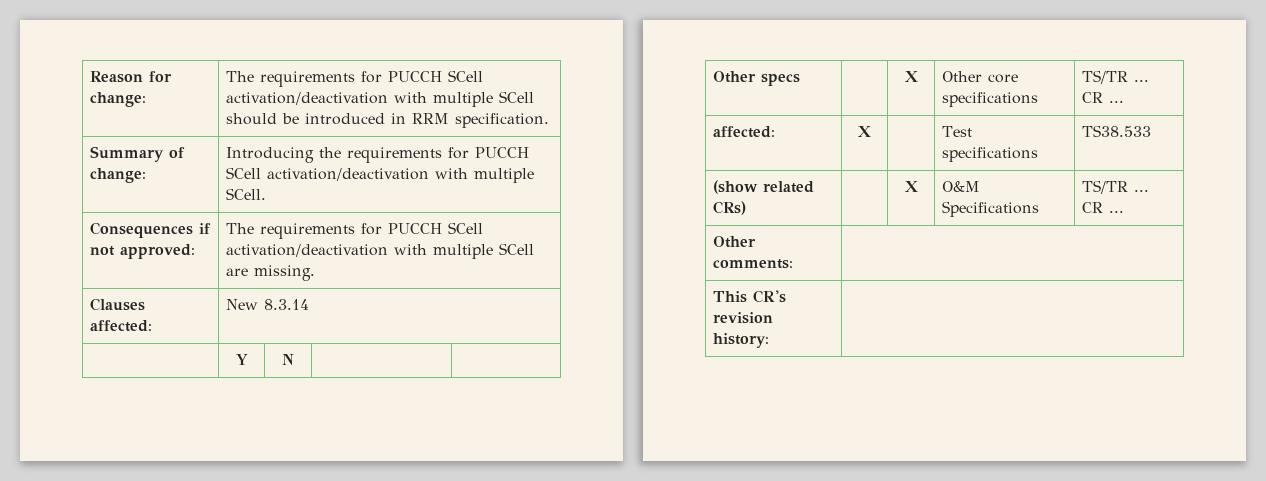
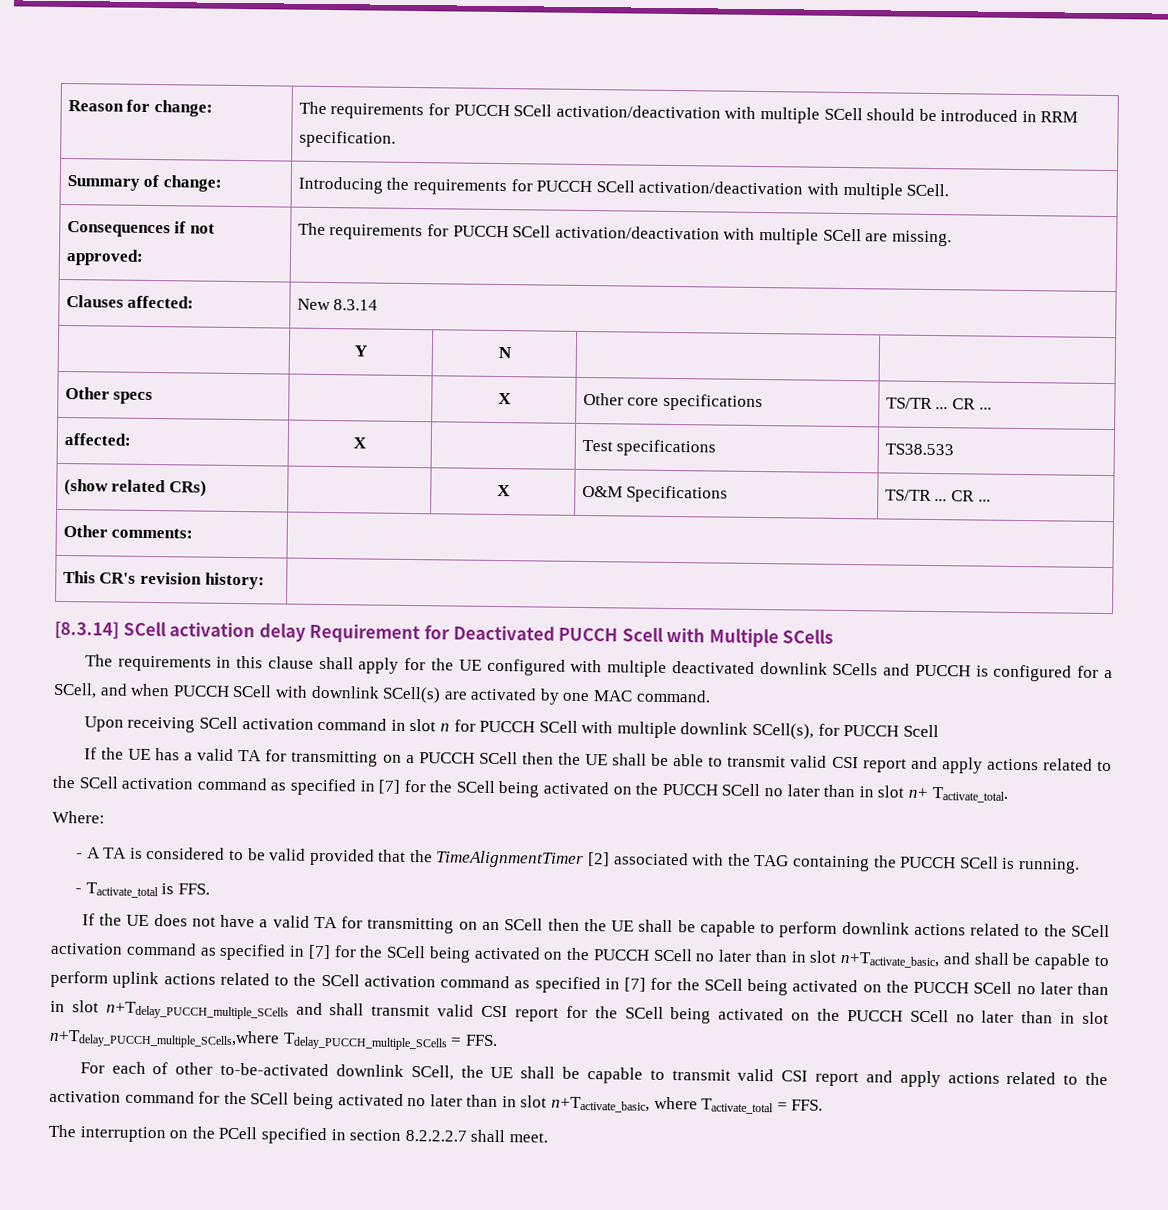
(770, 340) none -> [54,620,834,648] [84,654,1113,682] [53,682,711,705] [83,716,939,740] [83,747,1112,774] [52,775,1008,803] [52,810,105,824] [75,846,1080,874] [74,882,210,899] [81,913,1110,938] [50,942,1109,970] [50,970,1109,996] [50,1000,1110,1025] [49,1028,498,1051] [79,1061,1108,1088] [49,1090,824,1115] [48,1124,548,1145] // [8.3.14] SCell activation delay Requirement for Deactivated PUCCH Scell with Multiple SCells // The requirements in this clause shall apply for the UE configured with multiple deactivated downlink SCells and PUCCH is configured for a SCell, and when PUCCH SCell with downlink SCell(s) are activated by one MAC command. // Upon receiving SCell activation command in slot n for PUCCH SCell with multiple downlink SCell(s), for PUCCH Scell // If the UE has a valid TA for transmitting on a PUCCH SCell then the UE shall be able to transmit valid CSI report and apply actions related to the SCell activation command as specified in [7] for the SCell being activated on the PUCCH SCell no later than in slot n+ Tactivate_total. // Where: // - A TA is considered to be valid provided that the TimeAlignmentTimer [2] associated with the TAG containing the PUCCH SCell is running. // - Tactivate_total is FFS. // If the UE does not have a valid TA for transmitting on an SCell then the UE shall be capable to perform downlink actions related to the SCell activation command as specified in [7] for the SCell being activated on the PUCCH SCell no later than in slot n+Tactivate_basic, and shall be capable to perform uplink actions related to the SCell activation command as specified in [7] for the SCell being activated on the PUCCH SCell no later than in slot n+Tdelay_PUCCH_multiple_SCells and shall transmit valid CSI report for the SCell being activated on the PUCCH SCell no later than in slot n+Tdelay_PUCCH_multiple_SCells,where Tdelay_PUCCH_multiple_SCells = FFS. // For each of other to-be-activated downlink SCell, the UE shall be capable to transmit valid CSI report and apply actions related to the activation command for the SCell being activated no later than in slot n+Tactivate_basic, where Tactivate_total = FFS. // The interruption on the PCell specified in section 8.2.2.2.7 shall meet.

